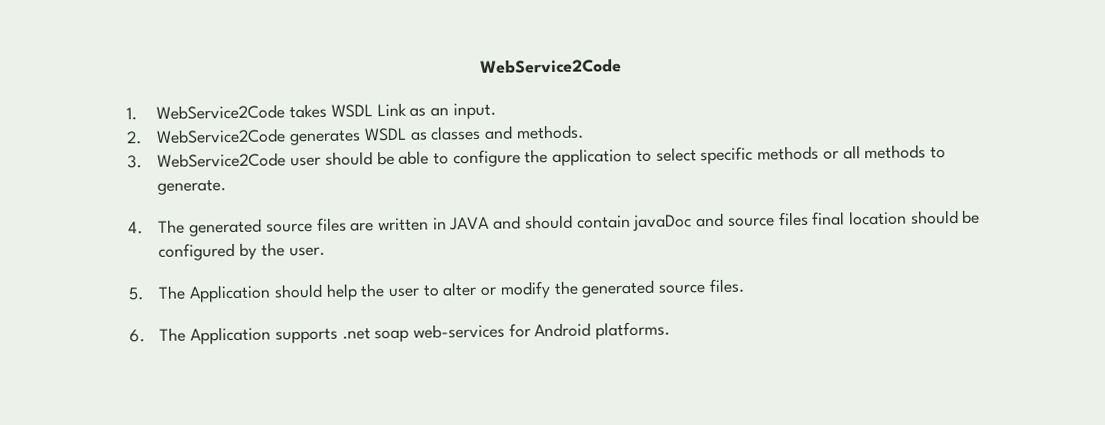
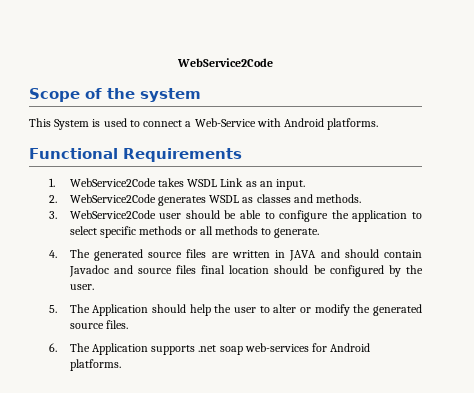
[480,58,622,74] WebService2Code -> [177,58,273,67] [29,88,201,102] [29,118,379,130] [29,148,242,162] WebService2Code // Scope of the system // This System is used to connect a Web-Service with Android platforms. // Functional Requirements
[633,214,693,232] javaDoc -> [68,265,109,277] Javadoc

